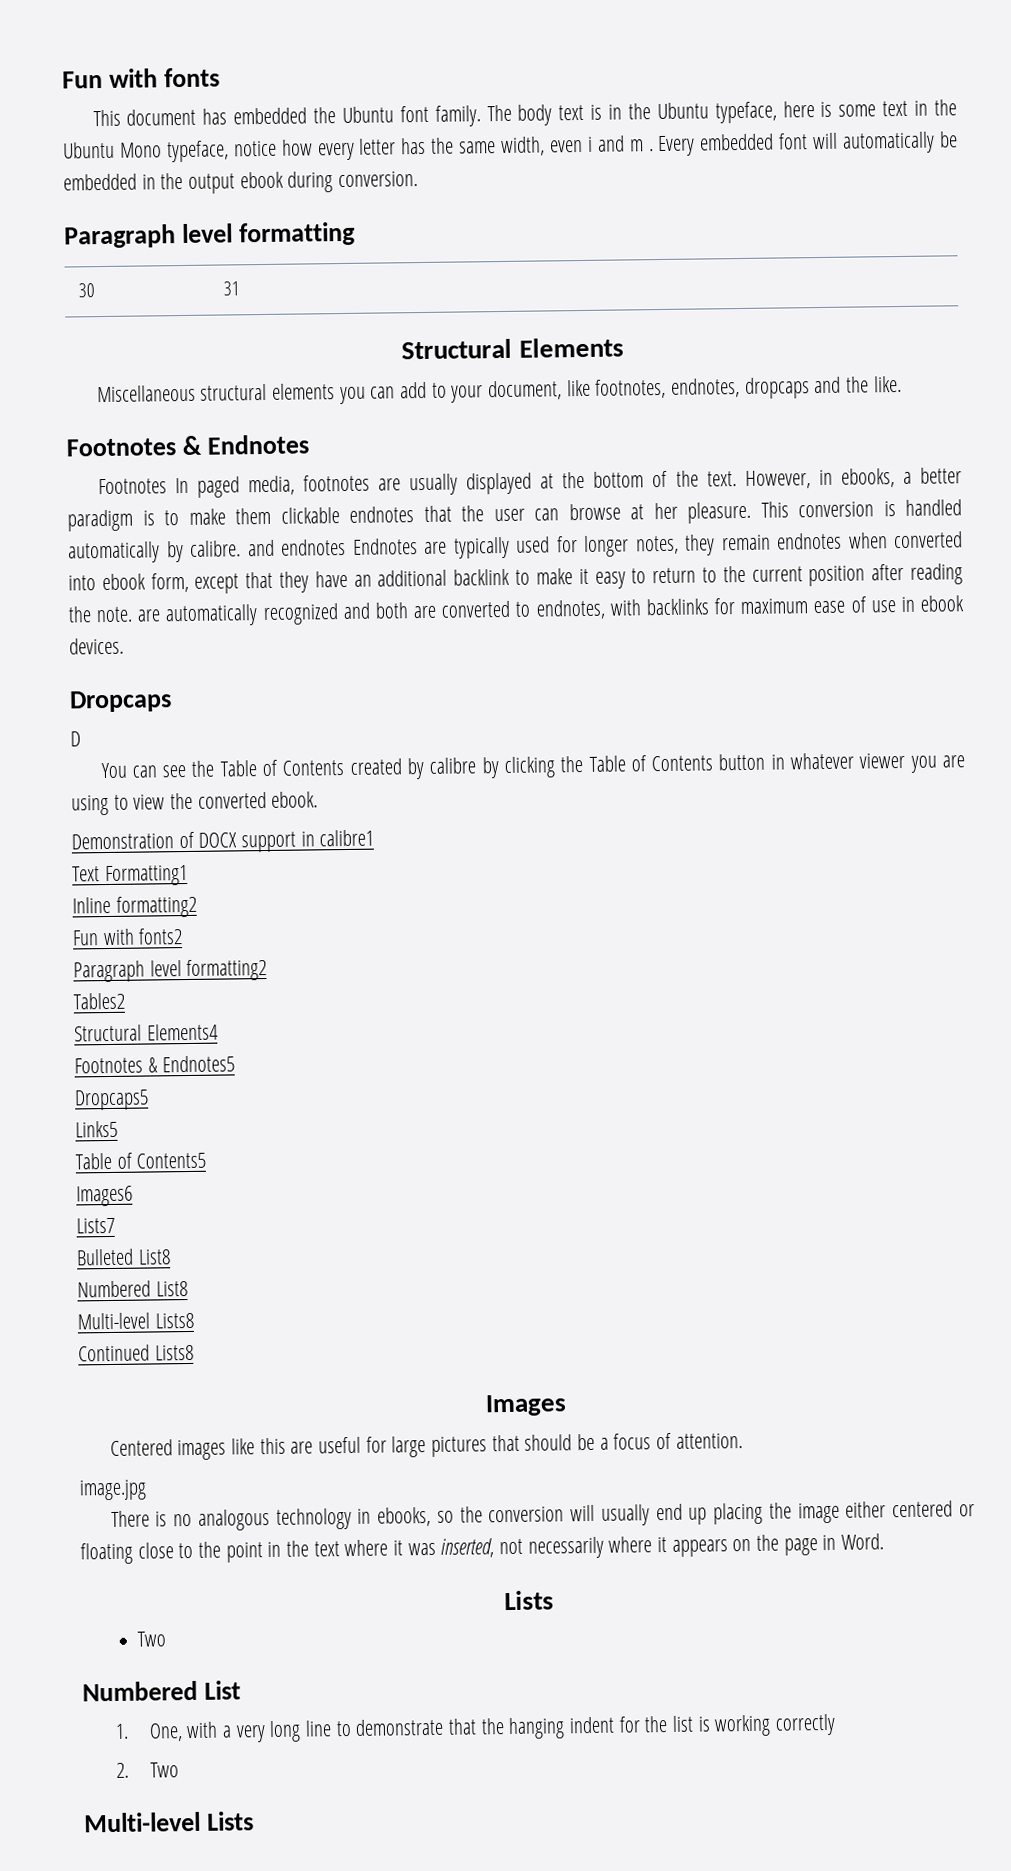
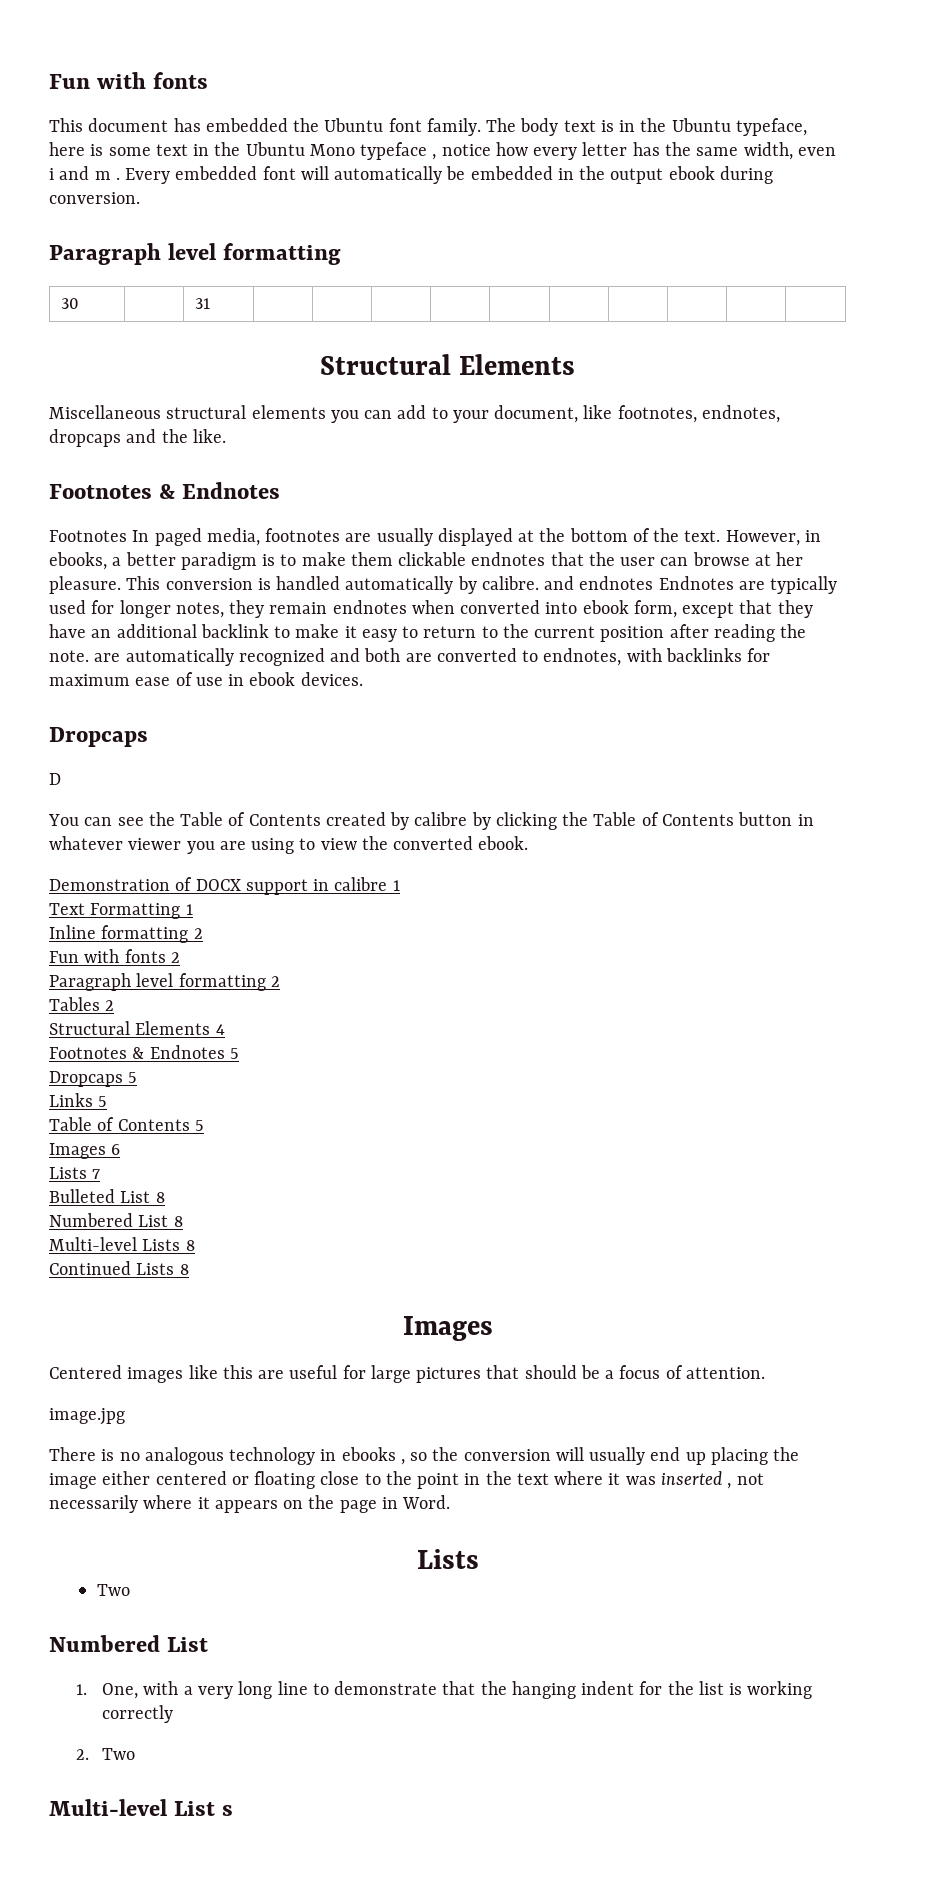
[165,140,229,163] typeface, -> [360,142,437,160] typeface ,
[319,829,375,847] calibre1 -> [334,877,400,891] calibre 1
[104,864,188,887] Formatting1 -> [90,903,193,919] Formatting 1
[115,895,197,918] [72,928,184,946] [73,958,268,983] [73,992,125,1010] [74,1023,219,1042] [74,1055,236,1074] [74,1089,149,1111] [75,1120,118,1138] [75,1152,207,1170] [76,1185,133,1207] [76,1217,115,1234] formatting2 // Fun with fonts2 // Paragraph level formatting2 // Tables2 // Structural Elements4 // Footnotes & Endnotes5 // Dropcaps5 // Links5 // Table of Contents5 // Images6 // Lists7 -> [101,925,203,943] [49,949,180,963] [49,973,280,991] [49,997,115,1011] [49,1021,225,1035] [49,1045,239,1059] [49,1071,138,1087] [49,1093,108,1107] [49,1117,204,1131] [49,1143,121,1159] [49,1167,101,1179] formatting 2 // Fun with fonts 2 // Paragraph level formatting 2 // Tables 2 // Structural Elements 4 // Footnotes & Endnotes 5 // Dropcaps 5 // Links 5 // Table of Contents 5 // Images 6 // Lists 7
[137,1249,171,1265] [77,1280,188,1298] [77,1312,194,1330] List8 // Numbered List8 // Multi-level Lists8 -> [120,1191,165,1203] [49,1213,183,1227] [49,1237,195,1251] List 8 // Numbered List 8 // Multi-level Lists 8
[154,1344,194,1361] Lists8 -> [136,1263,189,1275] Lists 8
[377,1506,432,1527] ebooks, -> [341,1447,405,1465] ebooks ,
[440,1538,495,1558] inserted, -> [660,1471,732,1489] inserted ,
[205,1811,254,1831] Lists -> [174,1801,234,1816] List s

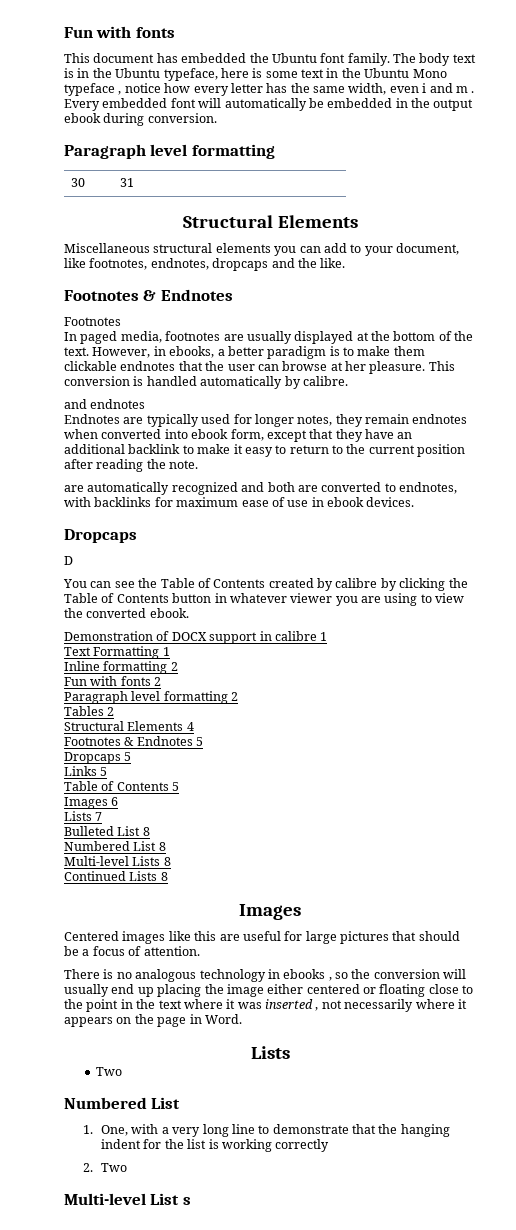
(127, 536) none -> (121, 321) //
(539, 583) none -> (348, 381) //
(654, 583) none -> (146, 404) //
(89, 656) none -> (199, 464) //
[49,1408,125,1425] // image.jpg -> (200, 951) none

